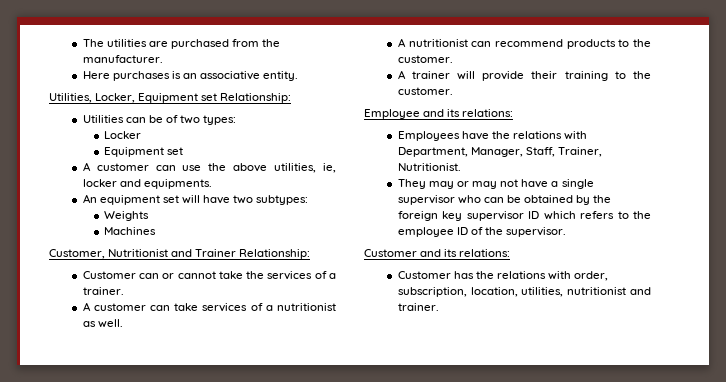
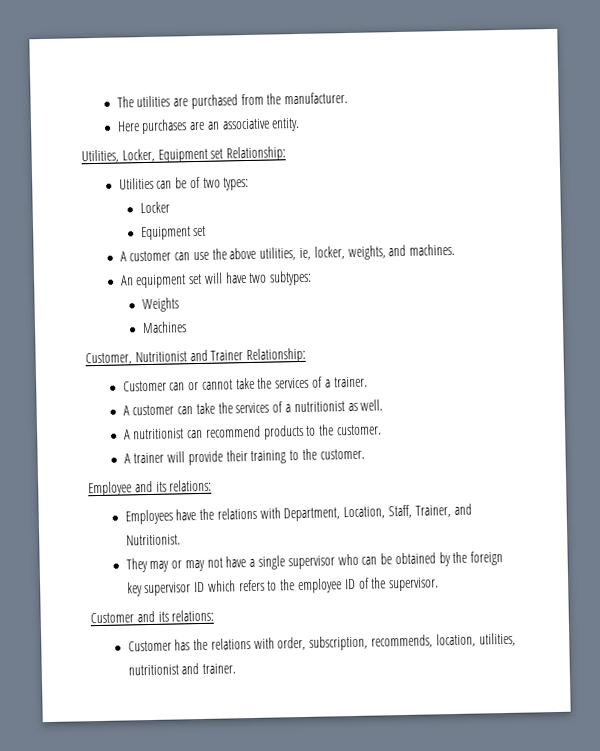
[172,71,182,79] is -> [189,121,206,131] are
[82,179,213,189] locker and equipments. -> [313,243,456,261] locker, weights, and machines.
(199, 307) none -> [217,402,233,414] the
[470,147,523,157] Manager, -> [343,506,386,520] Location,
(603, 152) none -> [453,503,472,515] and
(467, 292) none -> [371,634,434,649] recommends,

